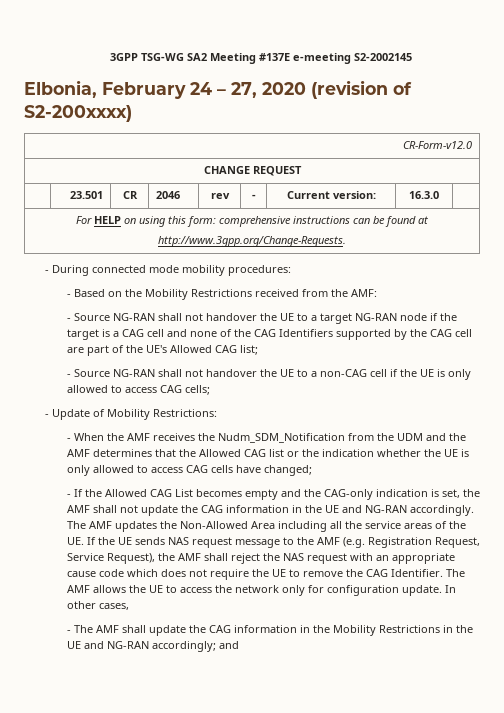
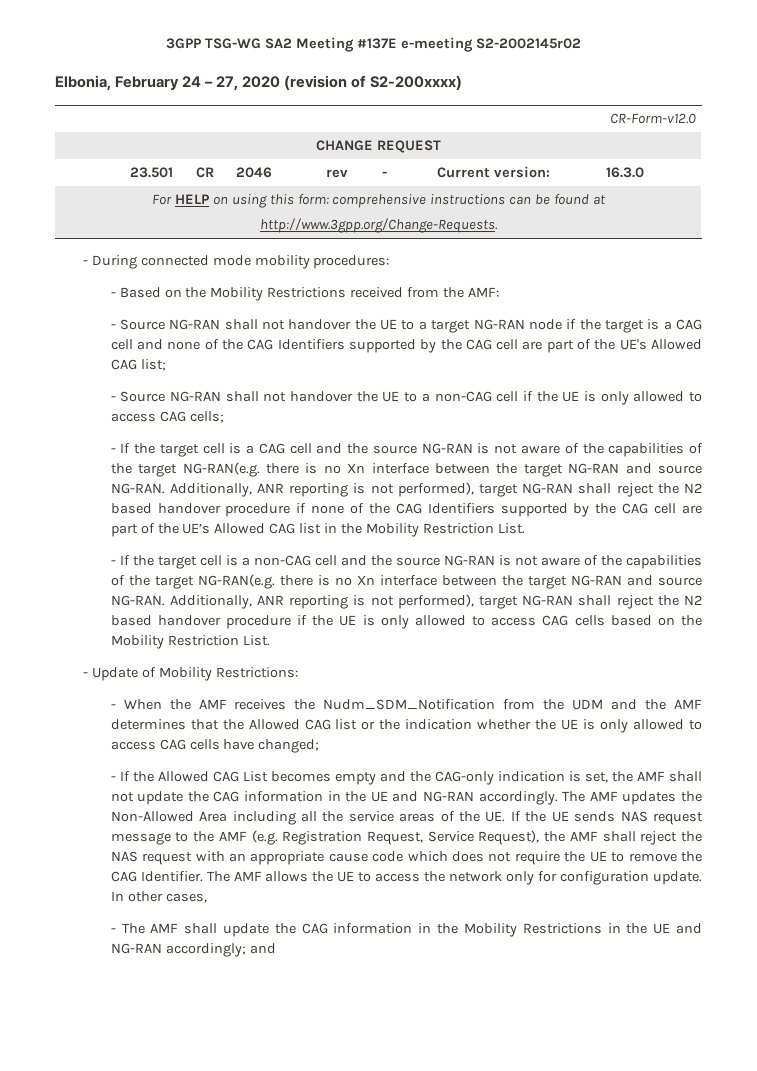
[353,53,412,61] S2-2002145 -> [475,38,581,49] S2-2002145r02
(210, 390) none -> [110,443,704,457] [110,462,703,477] [110,482,702,497] [110,503,703,517] [110,523,525,537] [110,555,703,569] [110,574,702,589] [110,594,702,609] [110,615,702,629] [110,635,270,649] // - If the target cell is a CAG cell and the source NG-RAN is not aware of the capabilities of the target NG-RAN(e.g. there is no Xn interface between the target NG-RAN and source NG-RAN. Additionally, ANR reporting is not performed), target NG-RAN shall reject the N2 based handover procedure if none of the CAG Identifiers supported by the CAG cell are part of the UE’s Allowed CAG list in the Mobility Restriction List. // - If the target cell is a non-CAG cell and the source NG-RAN is not aware of the capabilities of the target NG-RAN(e.g. there is no Xn interface between the target NG-RAN and source NG-RAN. Additionally, ANR reporting is not performed), target NG-RAN shall reject the N2 based handover procedure if the UE is only allowed to access CAG cells based on the Mobility Restriction List.

